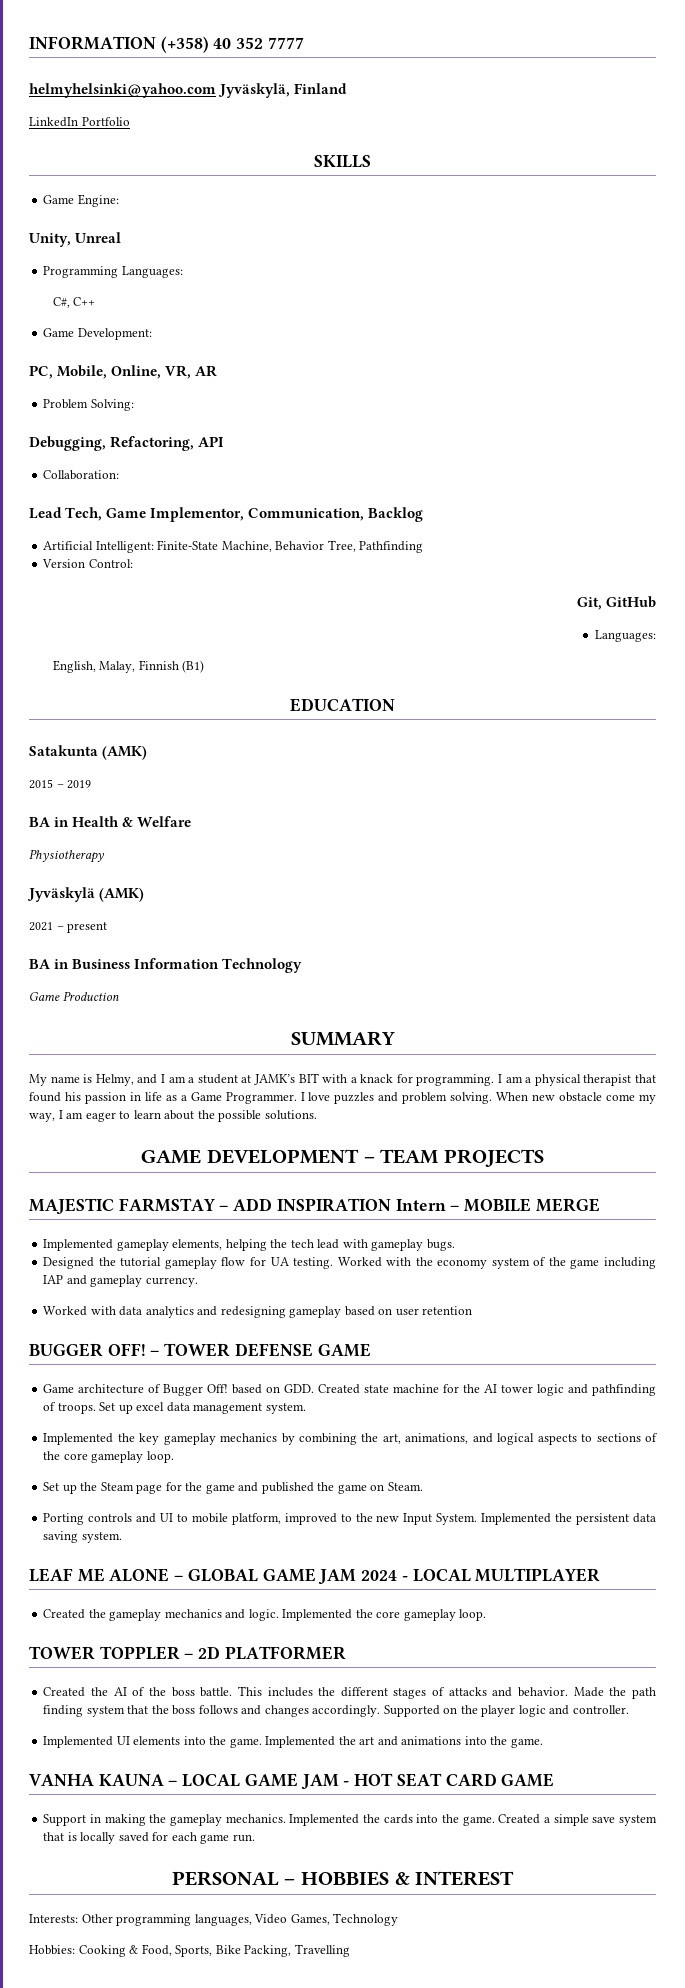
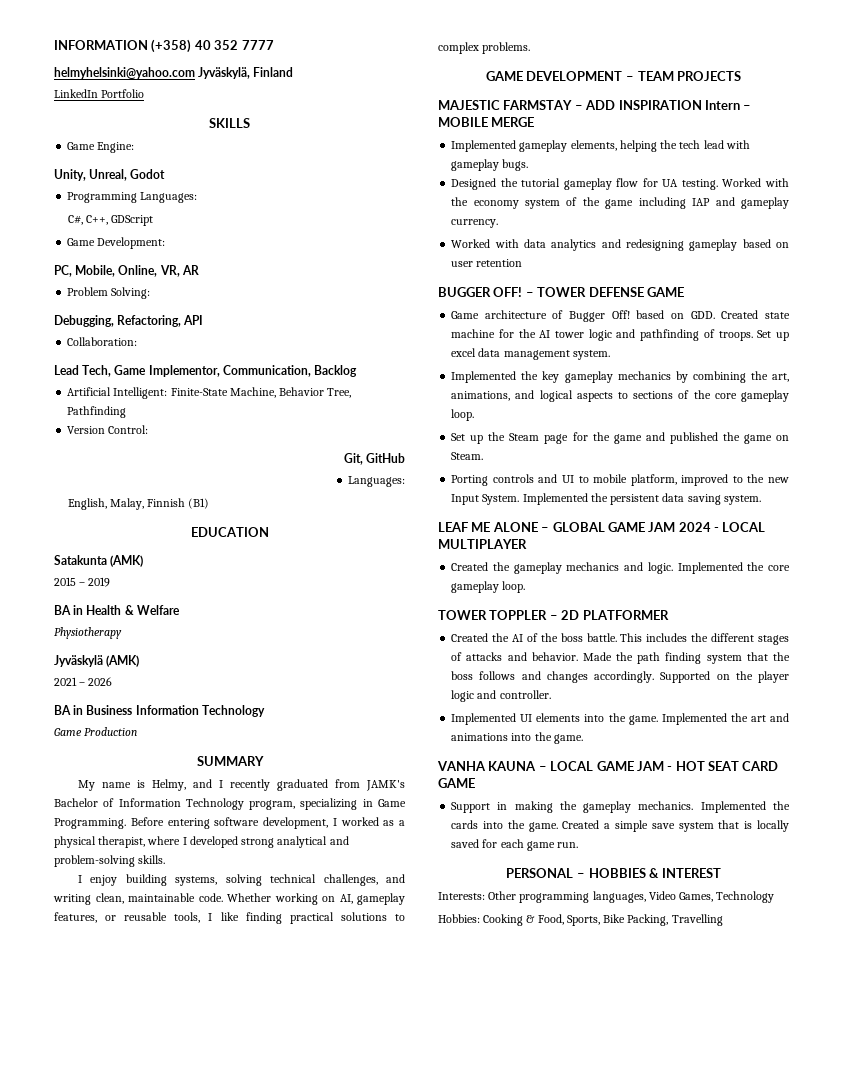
[75,232,122,243] Unreal -> [89,169,166,181] Unreal, Godot
[73,297,96,306] C++ -> [85,215,154,226] C++, GDScript
[67,922,108,933] present -> [88,677,113,686] 2026
[168,1073,656,1086] [29,1092,656,1104] [29,1110,317,1122] am a student at JAMK’s BIT with a knack for programming. I am a physical therapist that found his passion in life as a Game Programmer. I love puzzles and problem solving. When new obstacle come my way, I am eager to learn about the possible solutions. -> [230,779,405,791] [54,798,406,810] [54,817,405,829] [54,836,349,848] [54,855,166,867] [78,874,405,886] [53,893,405,905] [54,912,405,924] [438,42,531,54] recently graduated from JAMK's Bachelor of Information Technology program, specializing in Game Programming. Before entering software development, I worked as a physical therapist, where I developed strong analytical and problem-solving skills. // I enjoy building systems, solving technical challenges, and writing clean, maintainable code. Whether working on AI, gameplay features, or reusable tools, I like finding practical solutions to complex problems.

